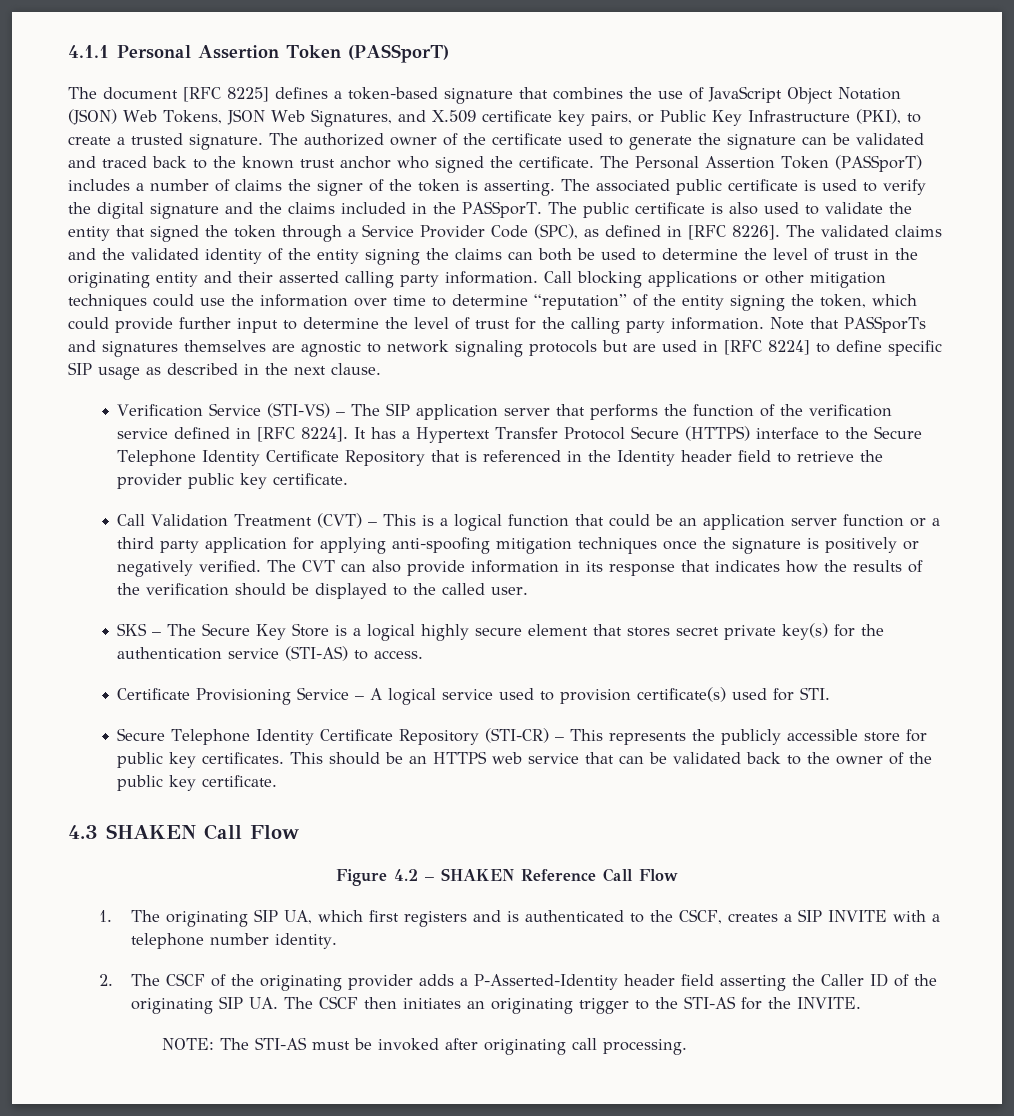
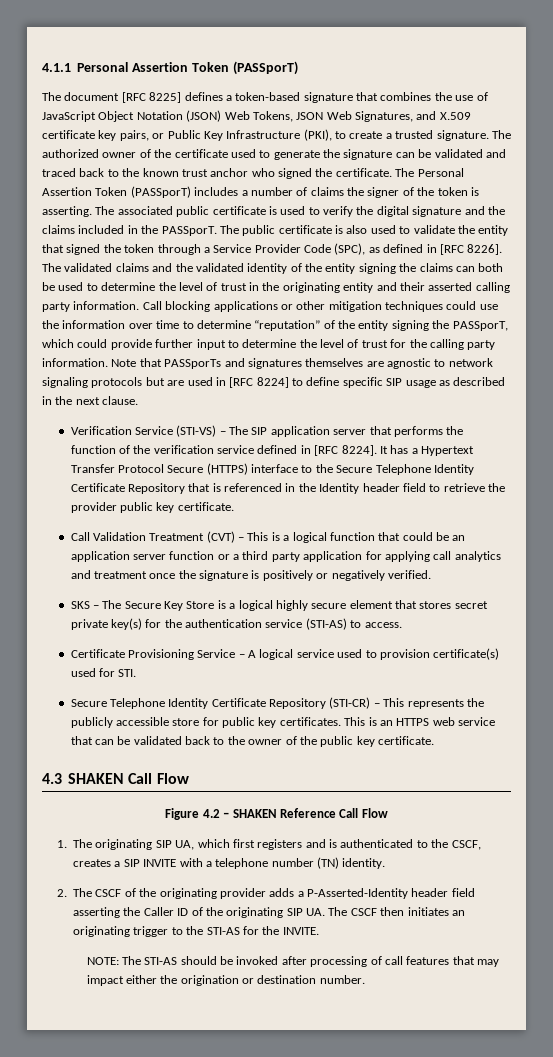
[820,294,866,308] token, -> [452,321,508,331] PASSporT,
[392,537,658,554] anti-spoofing mitigation techniques -> [433,551,501,562] [70,570,147,579] call analytics and treatment
[267,560,924,576] [117,583,529,599] The CVT can also provide information in its response that indicates how the results of the verification should be displayed to the called user. -> (431, 574) none
[329,752,404,765] should be -> [368,717,377,726] is
(269, 939) none -> [317,857,340,869] (TN)
[311,1041,350,1050] must -> [180,956,217,965] should
[483,1038,687,1055] originating call processing. -> [310,956,500,967] [86,975,365,986] processing of call features that may impact either the origination or destination number.

